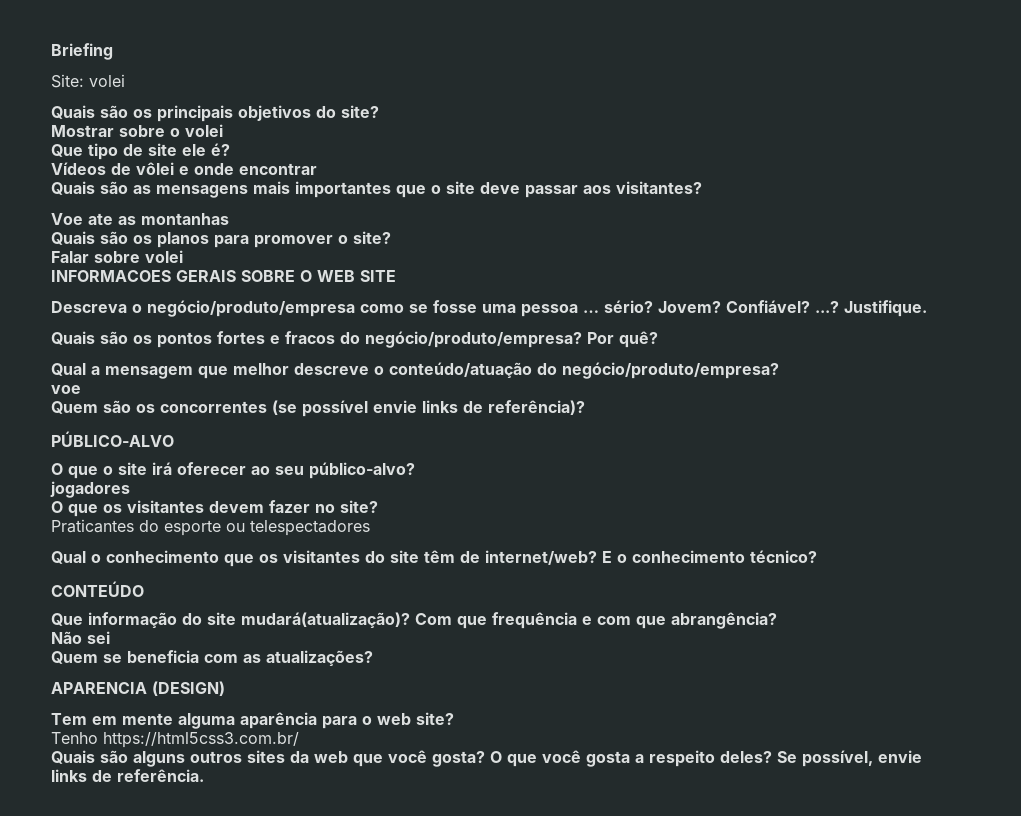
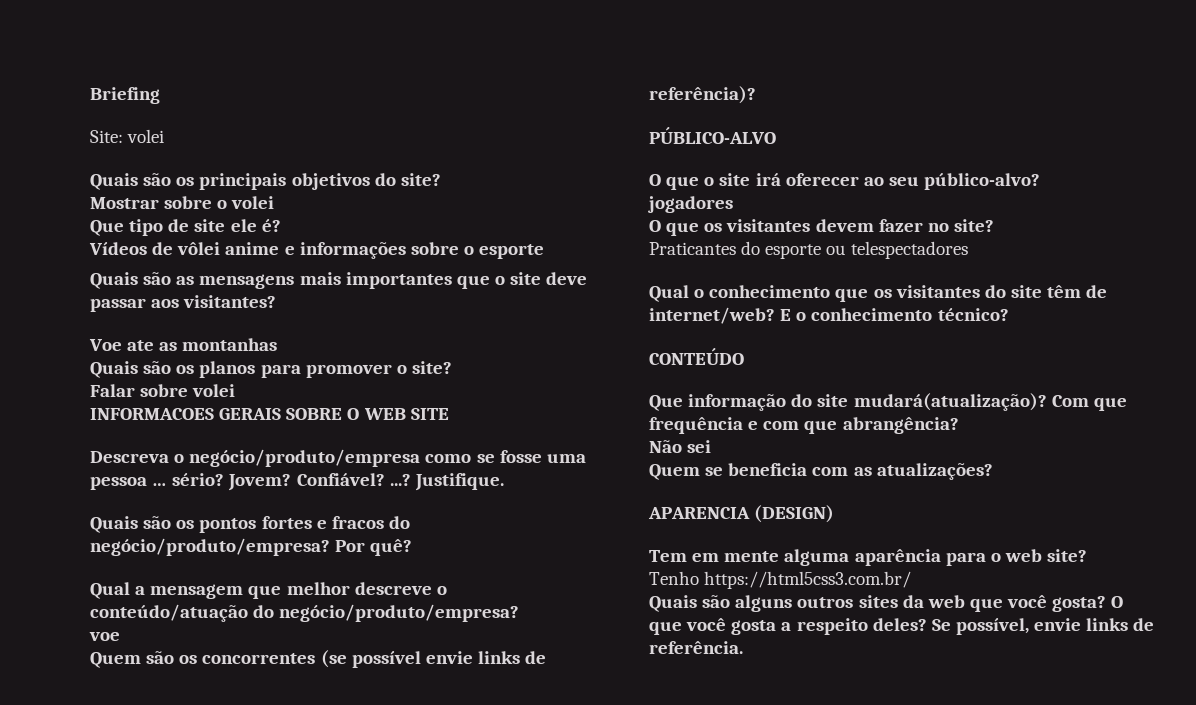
[179,163,317,175] e onde encontrar -> [225,242,545,259] anime e informações sobre o esporte

